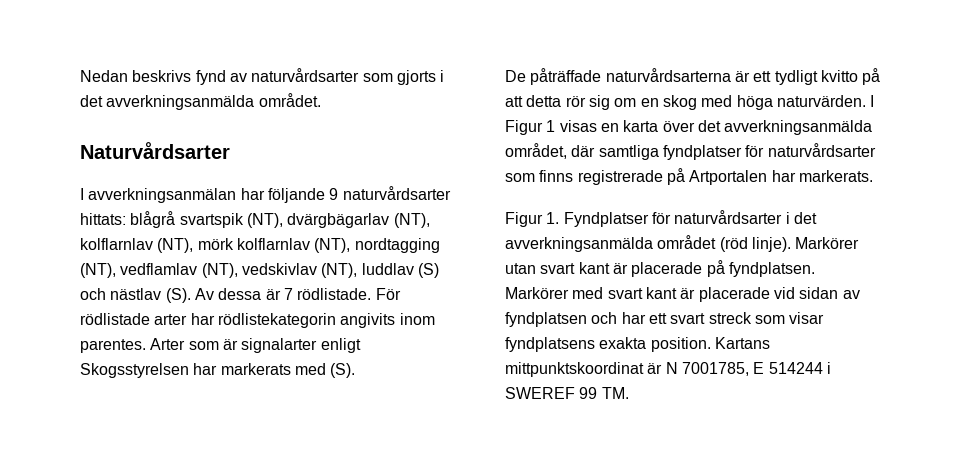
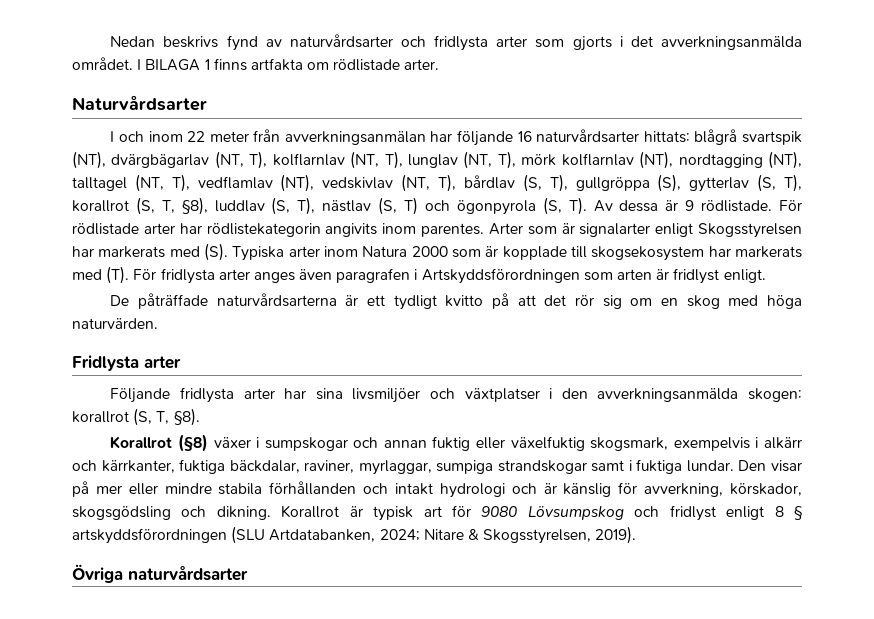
(360, 75) none -> [401,35,528,51] och fridlysta arter
[80,142,230,159] [80,188,84,200] // Naturvårdsarter // I -> [137,58,440,71] [72,95,207,111] [110,129,281,142] I BILAGA 1 finns artfakta om rödlistade arter. // Naturvårdsarter // I och inom 22 meter från
[329,188,339,200] 9 -> [517,131,532,142] 16
[393,213,430,228] [80,238,194,253] (NT), kolflarnlav (NT), -> [214,151,516,169] (NT, T), kolflarnlav (NT, T), lunglav (NT, T),
[120,263,439,278] [80,288,191,303] vedflamlav (NT), vedskivlav (NT), luddlav (S) och nästlav (S). -> [72,174,802,192] [72,197,587,215] talltagel (NT, T), vedflamlav (NT), vedskivlav (NT, T), bårdlav (S, T), gullgröppa (S), gytterlav (S, T), korallrot (S, T, §8), luddlav (S, T), nästlav (S, T) och ögonpyrola (S, T).
[283,288,293,300] 7 -> [685,200,695,211] 9
(356, 370) none -> [232,246,802,261] [72,266,766,284] Typiska arter inom Natura 2000 som är kopplade till skogsekosystem har markerats med (T). För fridlysta arter anges även paragrafen i Artskyddsförordningen som arten är fridlyst enligt.
[526,95,562,107] detta -> [544,295,567,306] det
[870,95,875,107] [505,120,873,135] [505,143,876,160] [505,168,873,185] [505,210,817,227] [505,235,860,252] [505,260,815,277] [505,287,860,302] [505,312,825,327] [505,337,770,352] [505,362,831,377] [505,387,629,399] I Figur 1 visas en karta över det avverkningsanmälda området, där samtliga fyndplatser för naturvårdsarter som finns registrerade på Artportalen har markerats. // Figur 1. Fyndplatser för naturvårdsarter i det avverkningsanmälda området (röd linje). Markörer utan svart kant är placerade på fyndplatsen. Markörer med svart kant är placerade vid sidan av fyndplatsen och har ett svart streck som visar fyndplatsens exakta position. Kartans mittpunktskoordinat är N 7001785, E 514244 i SWEREF 99 TM. -> [72,355,181,371] [110,387,803,403] [72,408,200,426] [110,434,802,452] [72,459,803,475] [72,481,802,498] [72,505,803,521] [72,526,637,544] [72,564,248,583] // Fridlysta arter // Följande fridlysta arter har sina livsmiljöer och växtplatser i den avverkningsanmälda skogen: korallrot (S, T, §8). // Korallrot (§8) växer i sumpskogar och annan fuktig eller växelfuktig skogsmark, exempelvis i alkärr och kärrkanter, fuktiga bäckdalar, raviner, myrlaggar, sumpiga strandskogar samt i fuktiga lundar. Den visar på mer eller mindre stabila förhållanden och intakt hydrologi och är känslig för avverkning, körskador, skogsgödsling och dikning. Korallrot är typisk art för 9080 Lövsumpskog och fridlyst enligt 8 § artskyddsförordningen (SLU Artdatabanken, 2024; Nitare & Skogsstyrelsen, 2019). // Övriga naturvårdsarter

